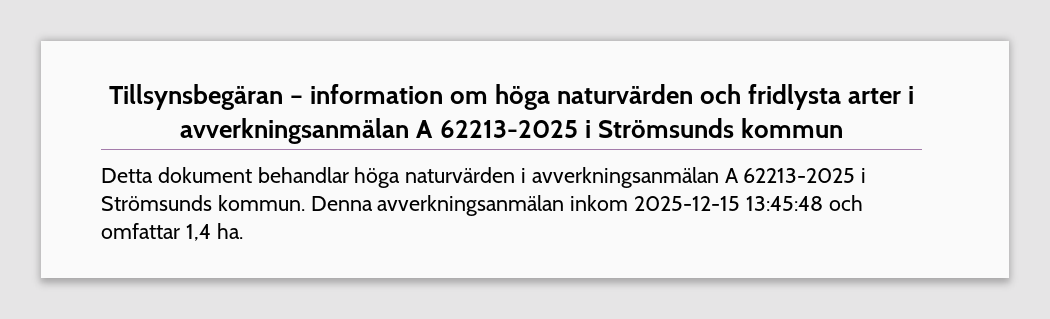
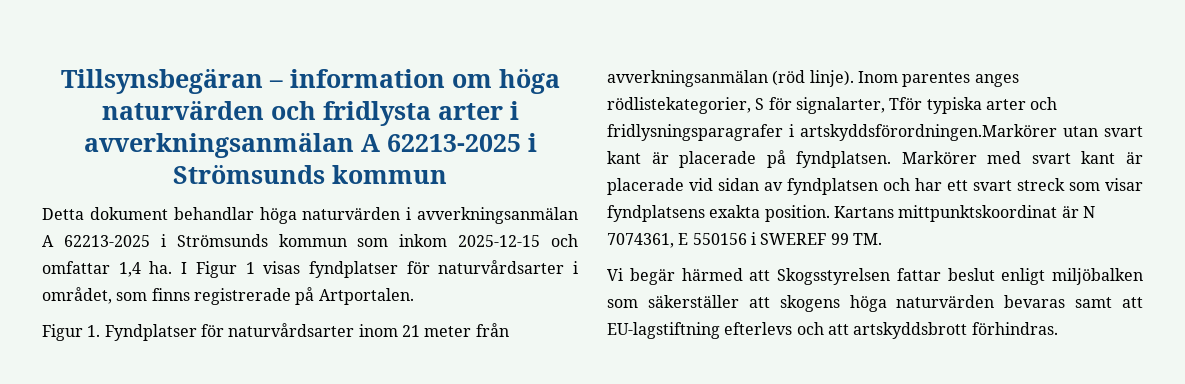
[217,195,565,216] kommun. Denna avverkningsanmälan -> [278,234,389,247] kommun som
[745,196,823,211] 13:45:48 -> (541, 241) none
(243, 231) none -> [181,260,578,278] [42,287,414,305] [42,323,509,341] [607,70,1019,87] [607,97,1058,114] [607,124,1143,141] [607,150,1143,168] [607,178,1143,195] [607,205,1095,222] [607,232,882,248] [607,268,1143,285] [607,295,1143,312] [607,322,1058,339] I Figur 1 visas fyndplatser för naturvårdsarter i området, som finns registrerade på Artportalen. // Figur 1. Fyndplatser för naturvårdsarter inom 21 meter från avverkningsanmälan (röd linje). Inom parentes anges rödlistekategorier, S för signalarter, Tför typiska arter och fridlysningsparagrafer i artskyddsförordningen.Markörer utan svart kant är placerade på fyndplatsen. Markörer med svart kant är placerade vid sidan av fyndplatsen och har ett svart streck som visar fyndplatsens exakta position. Kartans mittpunktskoordinat är N 7074361, E 550156 i SWEREF 99 TM. // Vi begär härmed att Skogsstyrelsen fattar beslut enligt miljöbalken som säkerställer att skogens höga naturvärden bevaras samt att EU-lagstiftning efterlevs och att artskyddsbrott förhindras.

